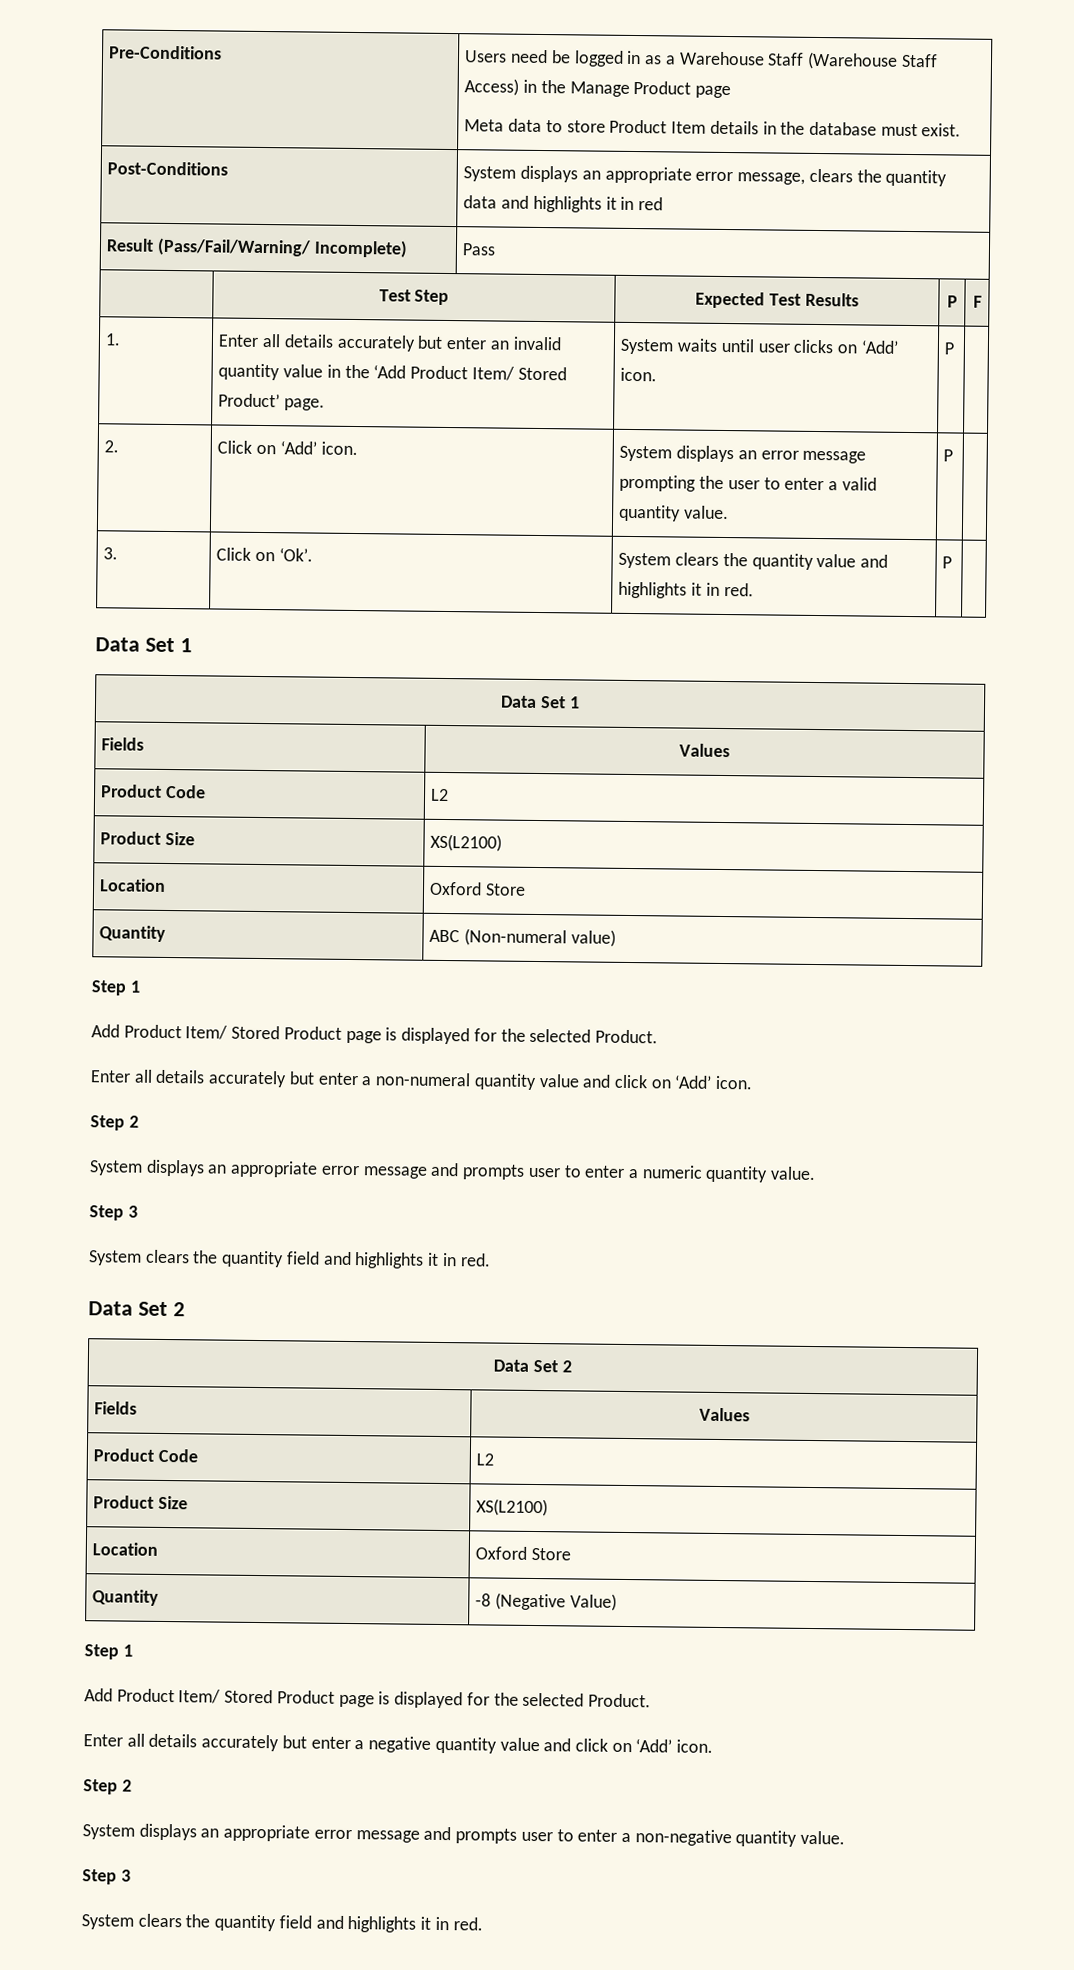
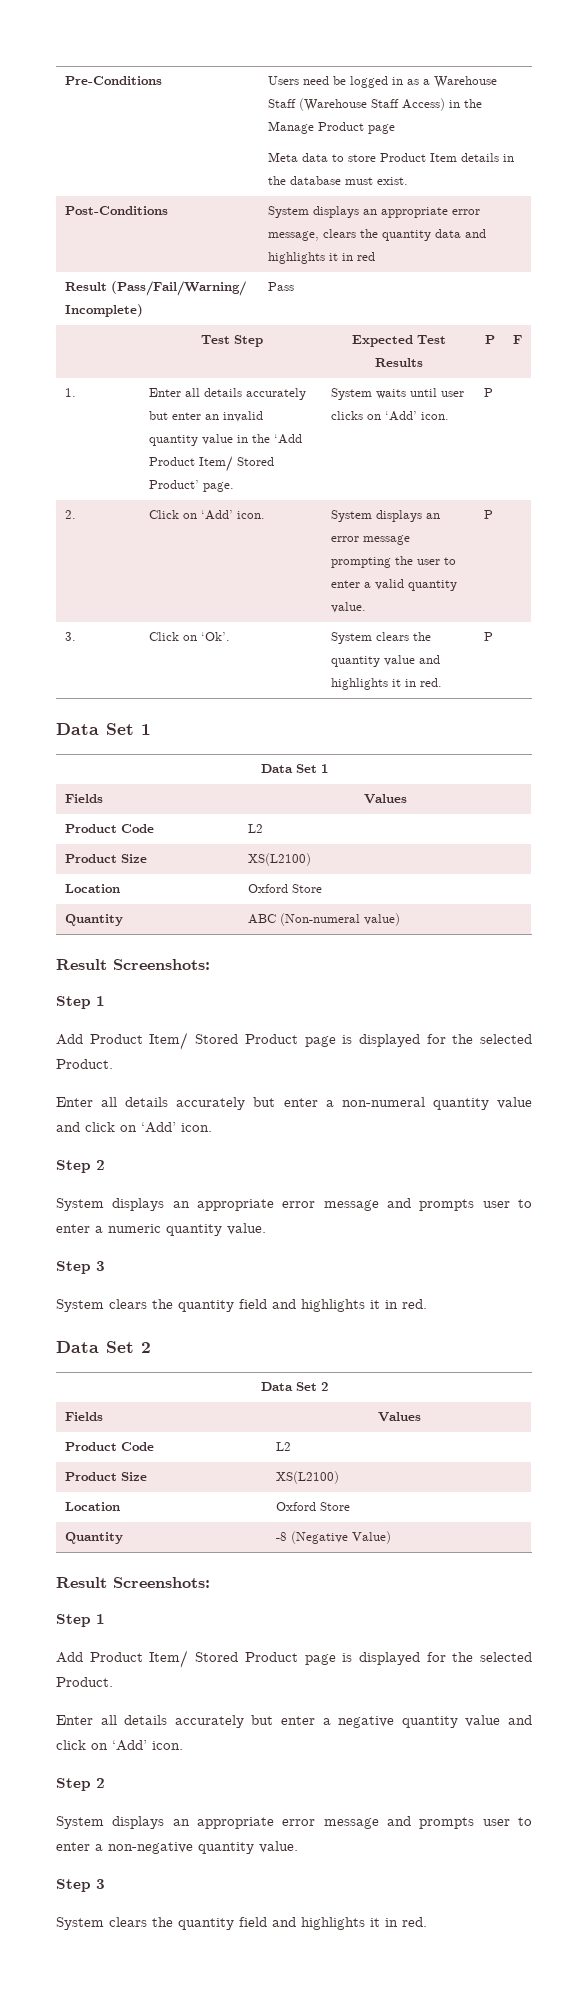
(616, 938) none -> [56,959,210,970] // Result Screenshots:
(617, 1602) none -> [56,1577,210,1588] // Result Screenshots:

